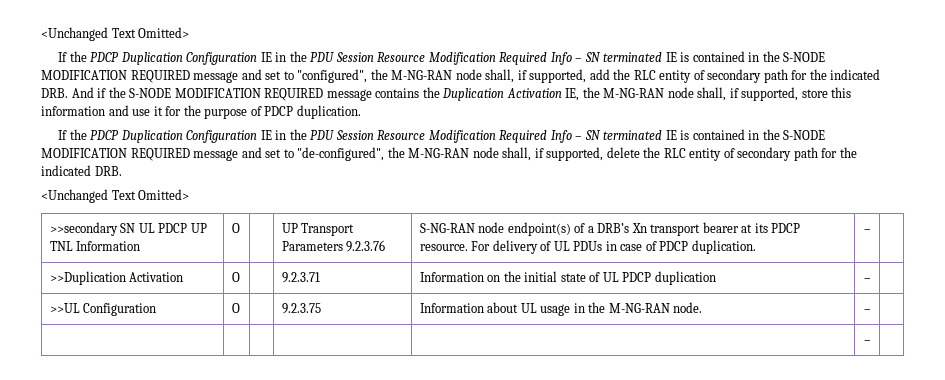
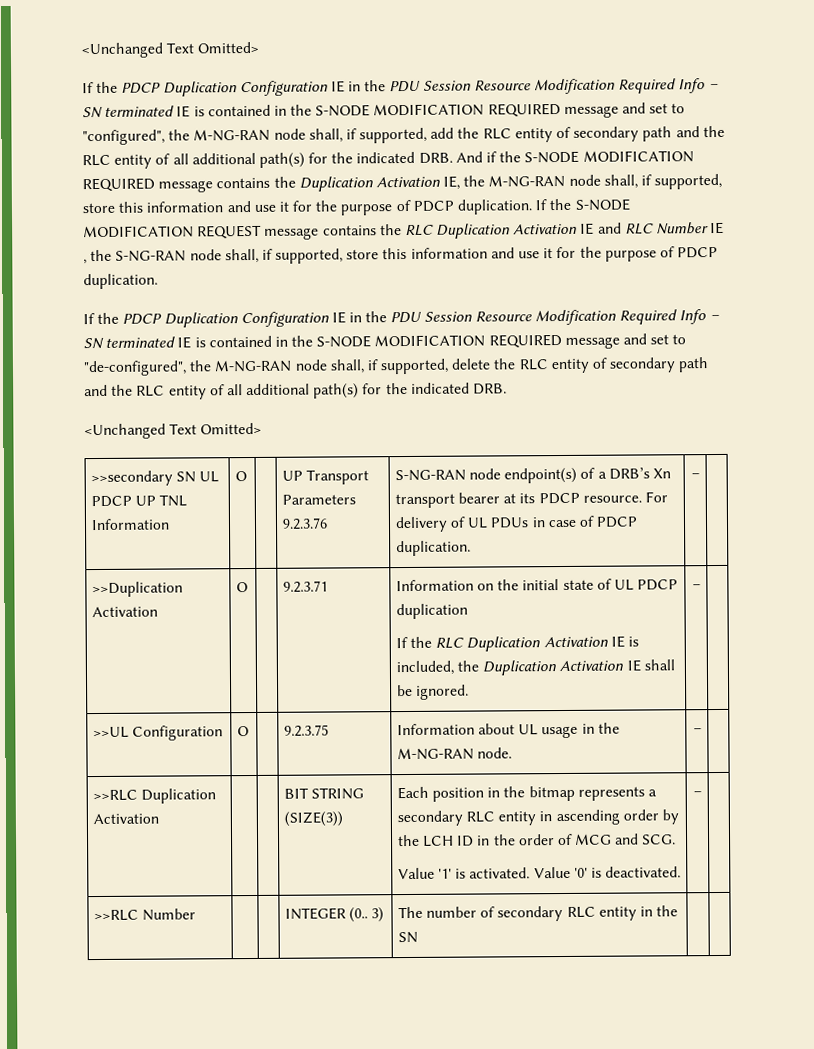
(788, 76) none -> [675,125,725,138] [82,152,305,169] and the RLC entity of all additional path(s)
(361, 112) none -> [535,198,630,211] [83,221,725,240] [83,246,719,265] [83,273,158,290] If the S-NODE MODIFICATION REQUEST message contains the RLC Duplication Activation IE and RLC Number IE , the S-NG-RAN node shall, if supported, store this information and use it for the purpose of PDCP duplication.
(818, 154) none -> [84,383,360,400] and the RLC entity of all additional path(s)
(716, 278) none -> [395,635,639,652] [395,659,675,676] [396,684,469,700] // If the RLC Duplication Activation IE is included, the Duplication Activation IE shall be ignored.
[863,340,871,344] | | | | | – -> [92,788,216,804] [92,813,159,825] [283,787,364,800] [283,811,343,827] [396,785,657,802] [396,809,679,827] [397,833,677,847] [397,866,682,880] [692,791,702,797] [93,908,196,922] [284,907,385,923] [397,905,679,922] [397,931,418,944] >>RLC Duplication Activation | | | BIT STRING (SIZE(3)) | Each position in the bitmap represents a secondary RLC entity in ascending order by the LCH ID in the order of MCG and SCG. // Value '1' is activated. Value '0' is deactivated. | – | // >>RLC Number | | | INTEGER (0.. 3) | The number of secondary RLC entity in the SN |

